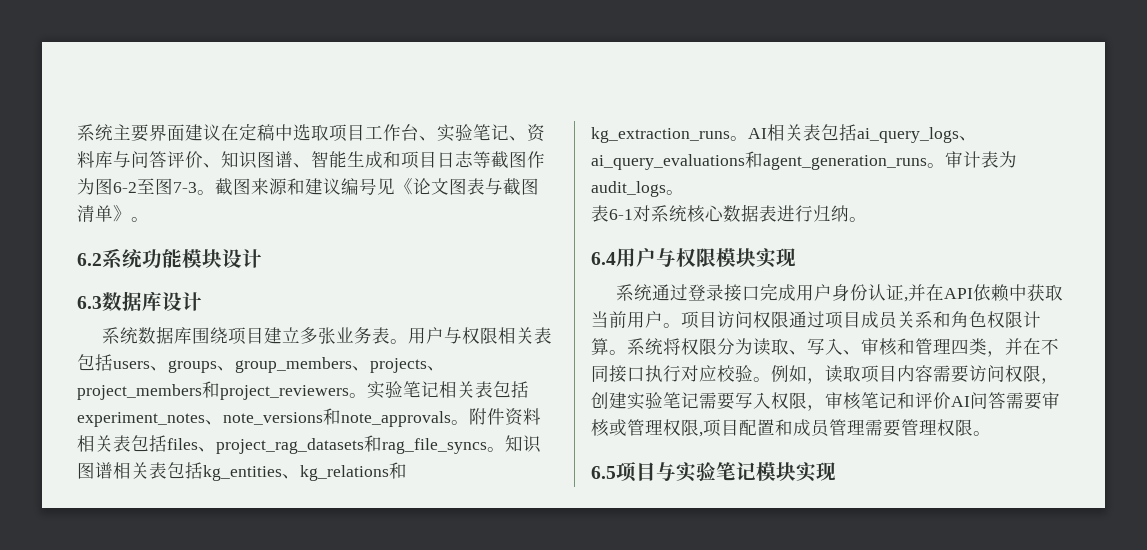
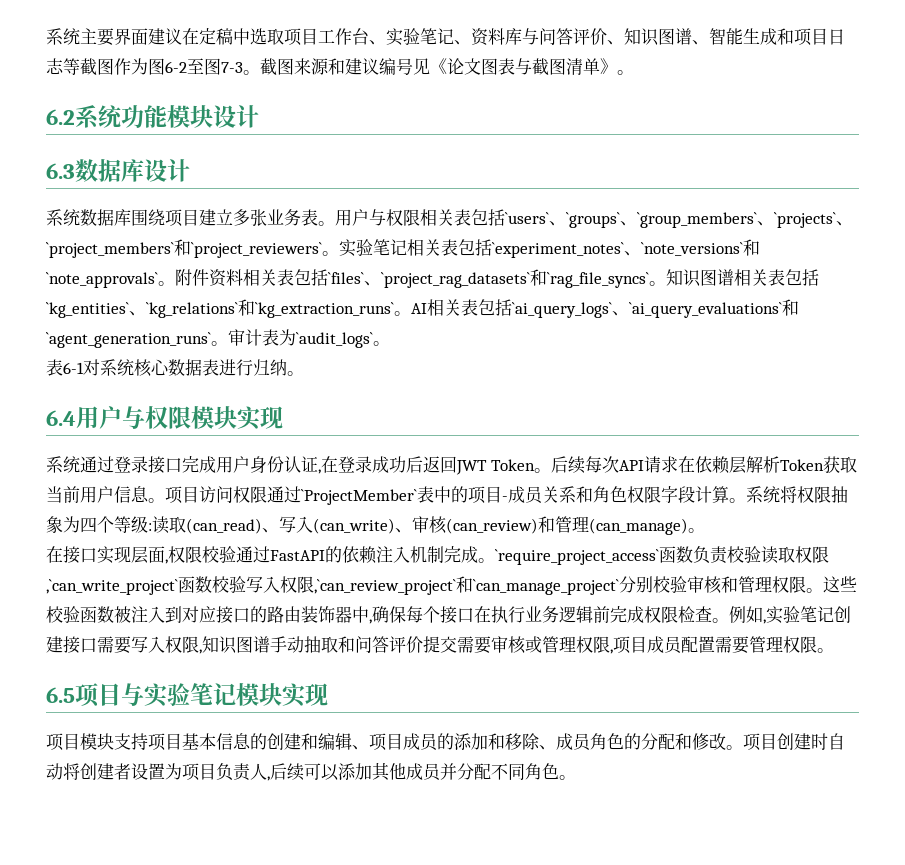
[113,357,445,373] [77,381,349,400] users、groups、group_members、projects、project_members和project_reviewers -> [505,212,853,228] [46,239,322,258] `users`、`groups`、`group_members`、`projects`、`project_members`和`project_reviewers`
[77,408,451,427] experiment_notes、note_versions和note_approvals -> [492,239,760,258] [46,272,158,288] `experiment_notes`、`note_versions`和`note_approvals`
[167,435,487,454] files、project_rag_datasets和rag_file_syncs -> [328,269,649,288] `files`、`project_rag_datasets`和`rag_file_syncs`
[203,462,407,481] [591,124,977,143] [591,151,927,170] kg_entities、kg_relations和kg_extraction_runs。AI相关表包括ai_query_logs、ai_query_evaluations和agent_generation_runs -> [46,299,799,318] [46,332,211,348] `kg_entities`、`kg_relations`和`kg_extraction_runs`。AI相关表包括`ai_query_logs`、`ai_query_evaluations`和`agent_generation_runs`
[591,181,666,197] audit_logs -> [296,332,373,348] `audit_logs`
[908,284,1028,302] 并在API依赖中 -> [321,456,824,475] 在登录成功后返回JWT Token。后续每次API请求在依赖层解析Token
(663, 319) none -> [114,486,149,503] 信息
[825,311,861,329] 项目 -> [301,486,508,505] `ProjectMember`表中的项目-
(1023, 319) none -> [661,486,695,503] 字段
[717,338,1059,357] [591,365,1059,384] [591,392,1006,411] 分为读取、写入、审核和管理四类，并在不同接口执行对应校验。例如，读取项目内容需要访问权限，创建实验笔记需要写入权限，审核笔记和评价AI问答 -> [831,486,848,503] [46,516,705,535] [46,546,829,565] [46,576,857,595] [46,606,851,624] [46,636,457,654] 抽象为四个等级:读取(can_read)、写入(can_write)、审核(can_review)和管理(can_manage)。 // 在接口实现层面,权限校验通过FastAPI的依赖注入机制完成。`require_project_access`函数负责校验读取权限,`can_write_project`函数校验写入权限,`can_review_project`和`can_manage_project`分别校验审核和管理权限。这些校验函数被注入到对应接口的路由装饰器中,确保每个接口在执行业务逻辑前完成权限检查。例如,实验笔记创建接口需要写入权限,知识图谱手动抽取和问答评价提交
[739,419,865,437] 配置和成员管理 -> [647,636,715,654] 成员配置
(836, 471) none -> [46,733,845,751] [46,762,576,781] // 项目模块支持项目基本信息的创建和编辑、项目成员的添加和移除、成员角色的分配和修改。项目创建时自动将创建者设置为项目负责人,后续可以添加其他成员并分配不同角色。

